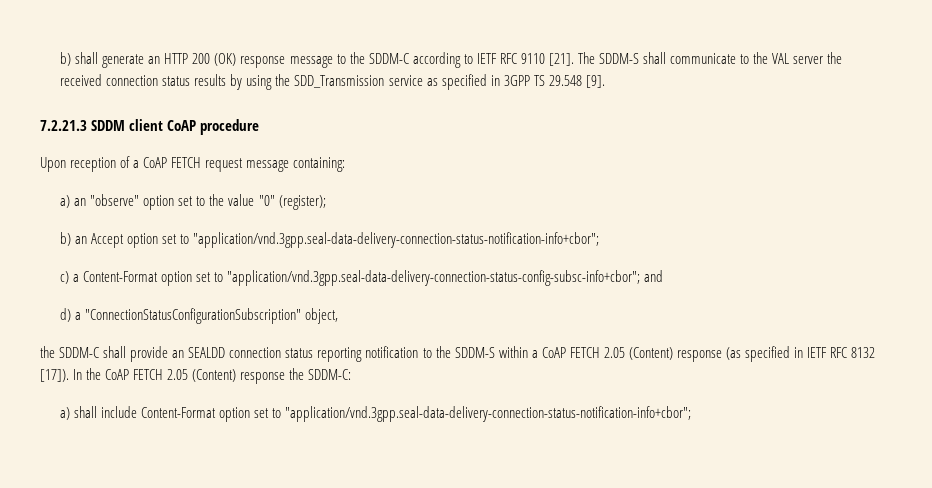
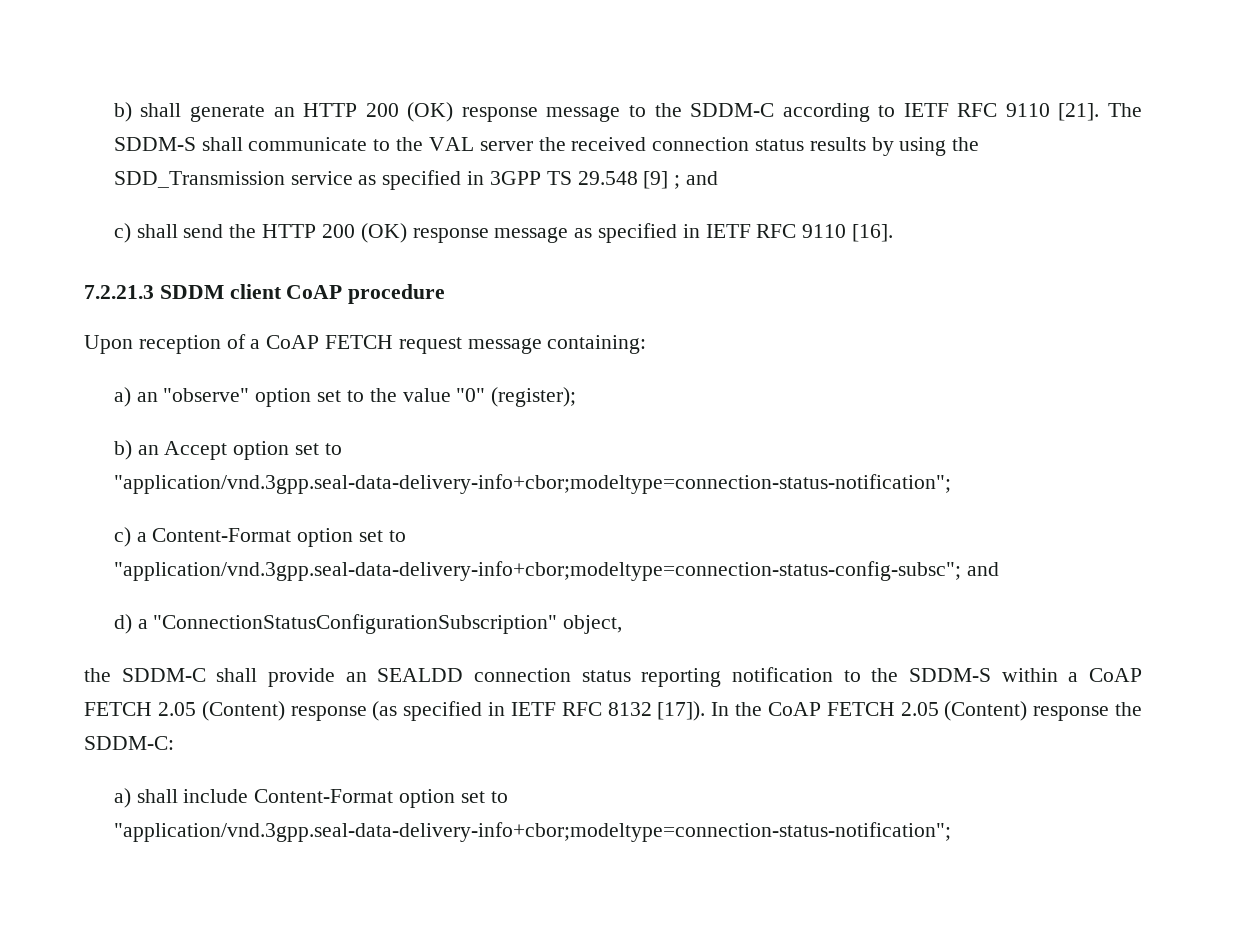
[585,75,605,88] [9]. -> [643,171,718,189] [113,223,893,243] [9] ; and // c) shall send the HTTP 200 (OK) response message as specified in IETF RFC 9110 [16].
[193,232,600,248] "application/vnd.3gpp.seal-data-delivery-connection-status-notification-info+cbor"; -> [113,474,951,494] "application/vnd.3gpp.seal-data-delivery-info+cbor;modeltype=connection-status-notification";
[227,270,641,286] "application/vnd.3gpp.seal-data-delivery-connection-status-config-subsc-info+cbor"; -> [113,561,961,581] "application/vnd.3gpp.seal-data-delivery-info+cbor;modeltype=connection-status-config-subsc";
[285,406,692,422] "application/vnd.3gpp.seal-data-delivery-connection-status-notification-info+cbor"; -> [113,822,951,842] "application/vnd.3gpp.seal-data-delivery-info+cbor;modeltype=connection-status-notification";

